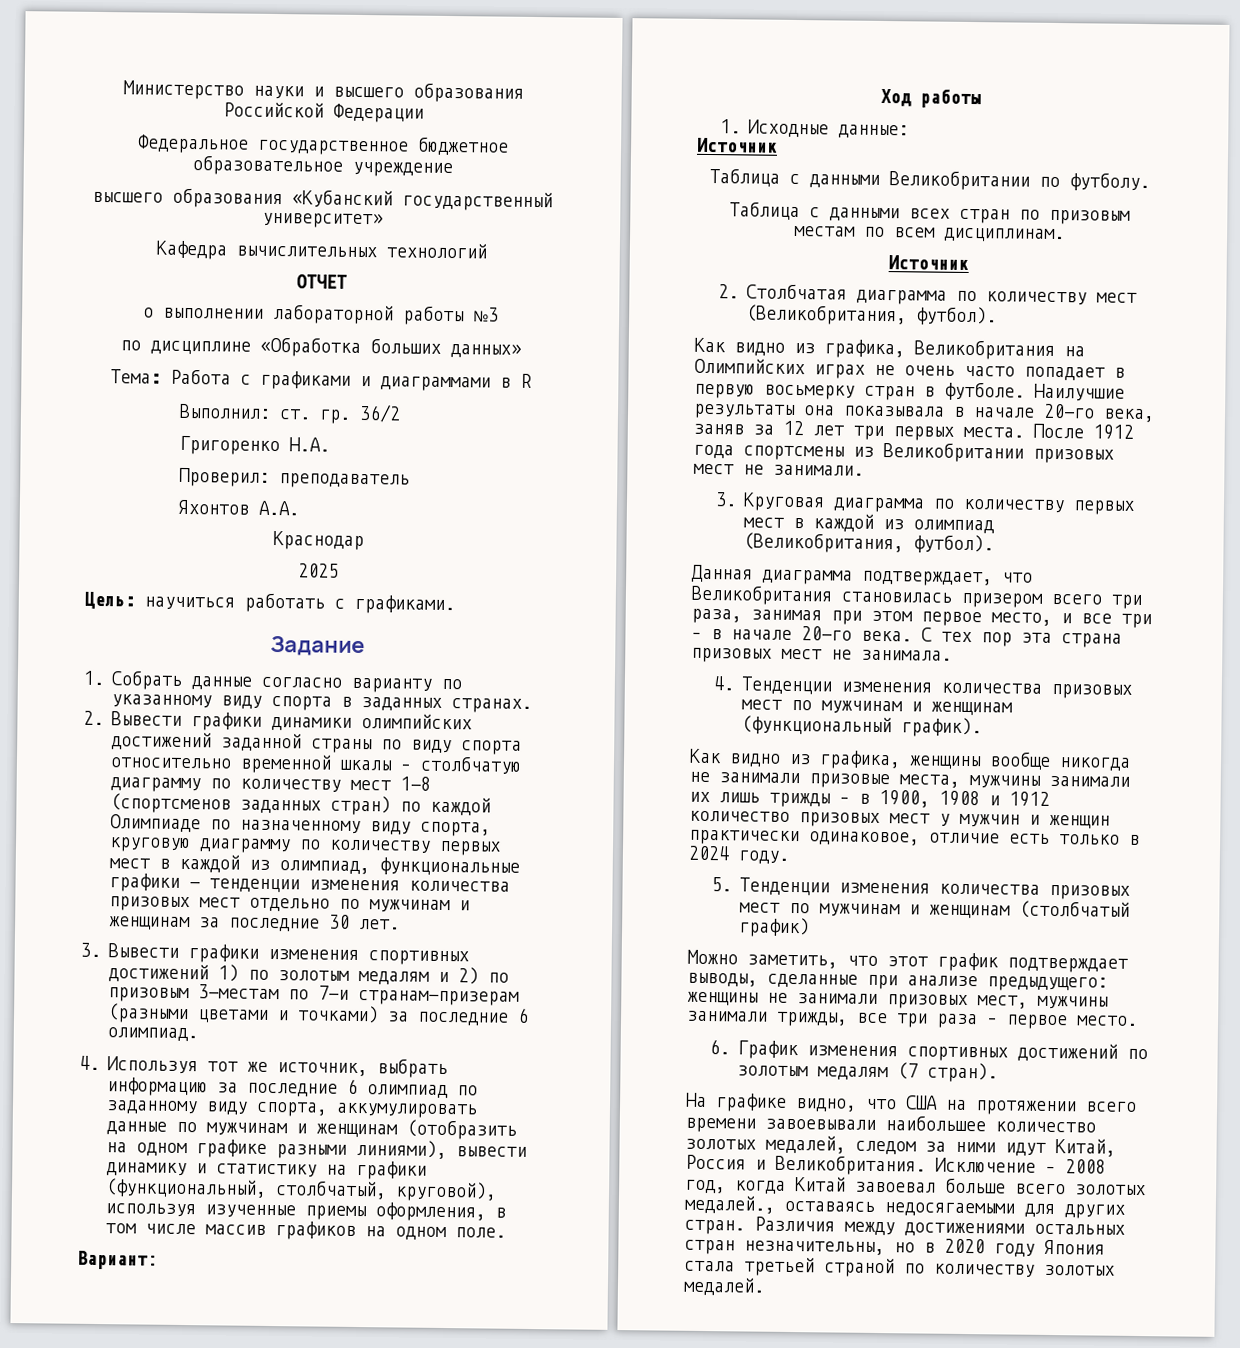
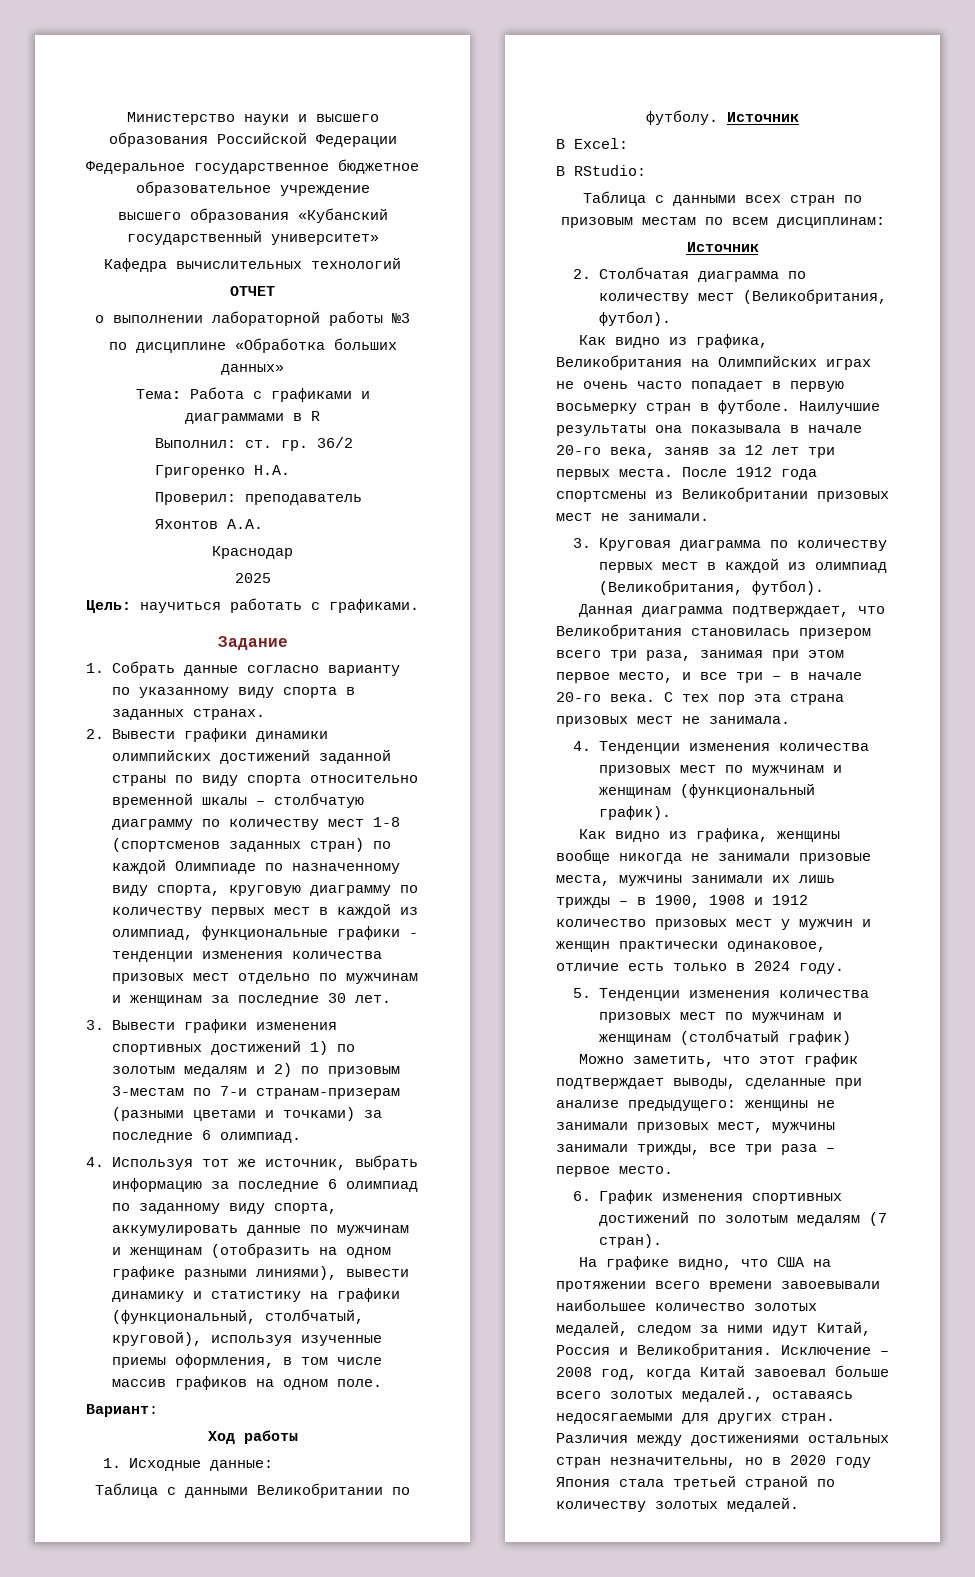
[697,137,778,153] // Источник -> (273, 1465) none
(1150, 182) none -> [727,112,799,122] [556,138,628,149] [556,165,646,176] Источник // В Excel: // В RStudio:
[943,227,1065,243] дисциплинам. -> [776,217,885,228] дисциплинам:

